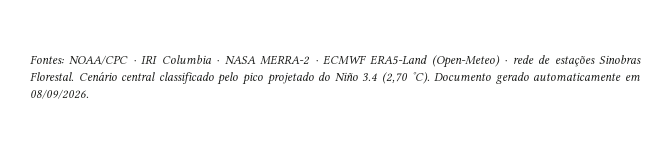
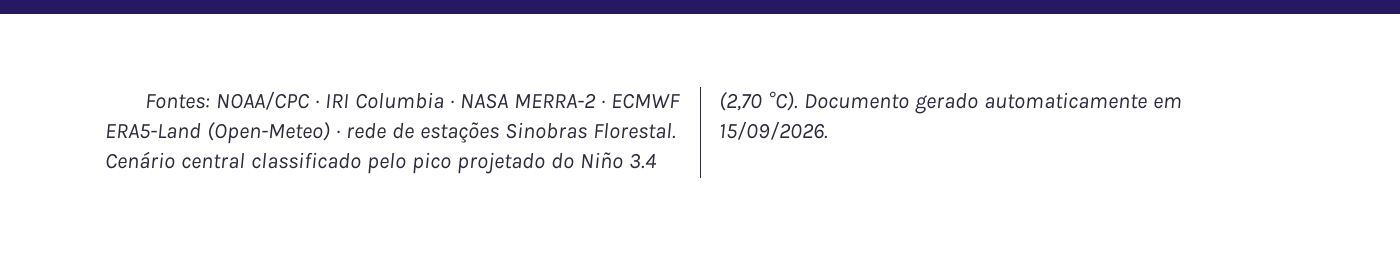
[30,89,89,99] 08/09/2026. -> [719,121,828,140] 15/09/2026.

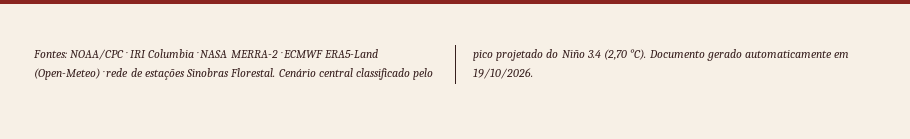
[719,121,828,140] 15/09/2026. -> [473,68,533,79] 19/10/2026.

